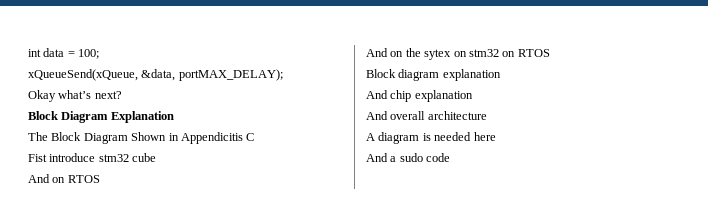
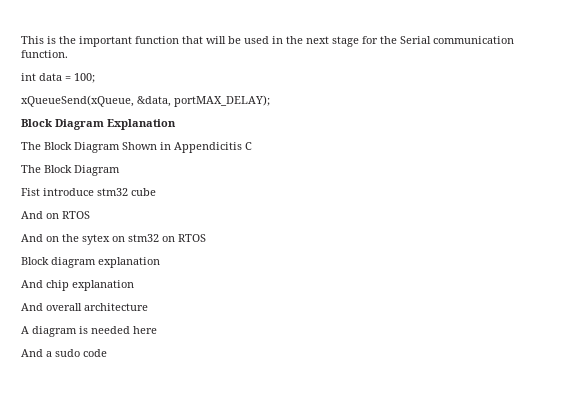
(28, 53) none -> [21,36,514,47] [21,50,68,58] This is the important function that will be used in the next stage for the Serial communication function. //
[28,90,122,102] // Okay what’s next? -> (270, 101) none
(255, 137) none -> [21,165,120,176] // The Block Diagram

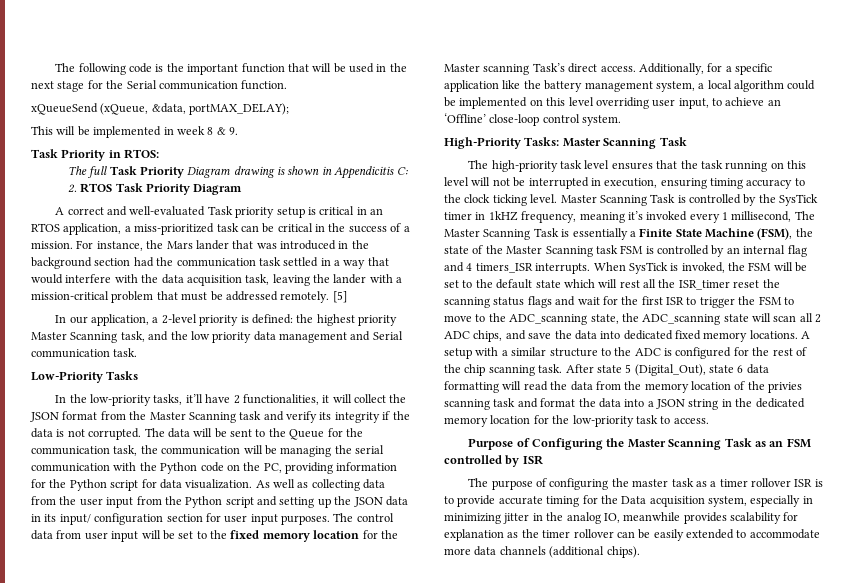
[21,36,44,44] This -> [55,63,153,75] The following code
[21,73,95,83] [21,95,270,107] [21,119,176,130] [21,142,252,153] [21,165,120,176] [21,188,156,196] [21,211,90,219] [21,234,206,245] [21,257,160,268] [21,280,134,291] [21,303,148,311] [21,326,157,337] [21,349,107,357] int data = 100; // xQueueSend(xQueue, &data, portMAX_DELAY); // Block Diagram Explanation // The Block Diagram Shown in Appendicitis C // The Block Diagram // Fist introduce stm32 cube // And on RTOS // And on the sytex on stm32 on RTOS // Block diagram explanation // And chip explanation // And overall architecture // A diagram is needed here // And a sudo code -> [31,103,290,115] [31,126,238,138] [31,149,160,161] [67,166,408,179] [67,183,243,195] [55,206,384,218] [31,223,410,235] [31,240,369,251] [31,257,389,269] [31,274,403,286] [31,291,347,303] [55,314,398,326] [31,331,403,343] [31,348,138,358] [31,371,139,383] [55,394,407,406] [30,411,410,423] [31,428,363,440] [31,445,384,457] [31,462,398,474] [31,479,386,491] [31,496,408,508] [31,513,394,525] [31,530,398,542] [444,63,772,75] [444,80,816,92] [444,97,781,109] [444,113,622,126] [444,137,687,149] [468,160,807,172] [444,177,805,189] [444,194,819,206] [444,211,815,223] [444,228,813,240] [444,245,807,257] [444,262,808,274] [444,279,780,290] [444,296,794,308] [444,313,822,325] [444,330,811,342] [444,347,807,359] [444,364,769,376] [444,381,803,393] [444,398,805,410] [444,415,709,427] [468,438,811,450] [444,455,543,467] [468,478,823,490] [444,495,813,507] [444,512,799,524] [444,529,820,541] [444,546,640,558] xQueueSend (xQueue, &data, portMAX_DELAY); // This will be implemented in week 8 & 9. // Task Priority in RTOS: // The full Task Priority Diagram drawing is shown in Appendicitis C: 2. RTOS Task Priority Diagram // A correct and well-evaluated Task priority setup is critical in an RTOS application, a miss-prioritized task can be critical in the success of a mission. For instance, the Mars lander that was introduced in the background section had the communication task settled in a way that would interfere with the data acquisition task, leaving the lander with a mission-critical problem that must be addressed remotely. [5] // In our application, a 2-level priority is defined: the highest priority Master Scanning task, and the low priority data management and Serial communication task. // Low-Priority Tasks // In the low-priority tasks, it’ll have 2 functionalities, it will collect the JSON format from the Master Scanning task and verify its integrity if the data is not corrupted. The data will be sent to the Queue for the communication task, the communication will be managing the serial communication with the Python code on the PC, providing information for the Python script for data visualization. As well as collecting data from the user input from the Python script and setting up the JSON data in its input/ configuration section for user input purposes. The control data from user input will be set to the fixed memory location for the Master scanning Task’s direct access. Additionally, for a specific application like the battery management system, a local algorithm could be implemented on this level overriding user input, to achieve an ‘Offline’ close-loop control system. // High-Priority Tasks: Master Scanning Task // The high-priority task level ensures that the task running on this level will not be interrupted in execution, ensuring timing accuracy to the clock ticking level. Master Scanning Task is controlled by the SysTick timer in 1kHZ frequency, meaning it’s invoked every 1 millisecond, The Master Scanning Task is essentially a Finite State Machine (FSM), the state of the Master Scanning task FSM is controlled by an internal flag and 4 timers_ISR interrupts. When SysTick is invoked, the FSM will be set to the default state which will rest all the ISR_timer reset the scanning status flags and wait for the first ISR to trigger the FSM to move to the ADC_scanning state, the ADC_scanning state will scan all 2 ADC chips, and save the data into dedicated fixed memory locations. A setup with a similar structure to the ADC is configured for the rest of the chip scanning task. After state 5 (Digital_Out), state 6 data formatting will read the data from the memory location of the privies scanning task and format the data into a JSON string in the dedicated memory location for the low-priority task to access. // Purpose of Configuring the Master Scanning Task as an FSM controlled by ISR // The purpose of configuring the master task as a timer rollover ISR is to provide accurate timing for the Data acquisition system, especially in minimizing jitter in the analog IO, meanwhile provides scalability for explanation as the timer rollover can be easily extended to accommodate more data channels (additional chips).

